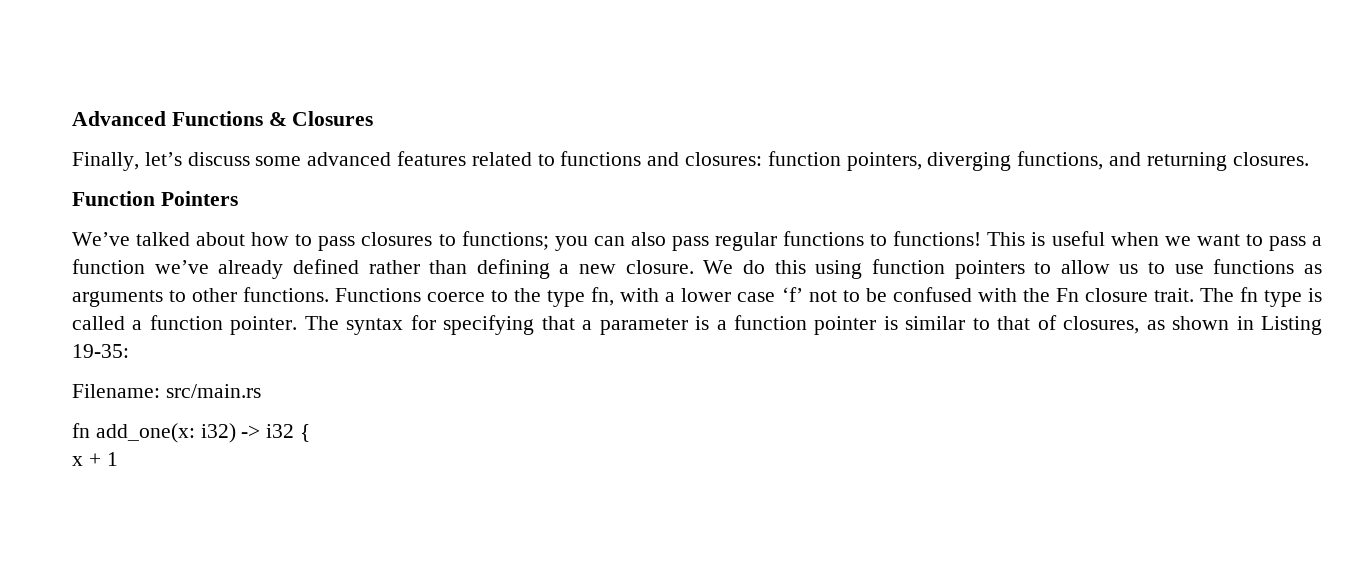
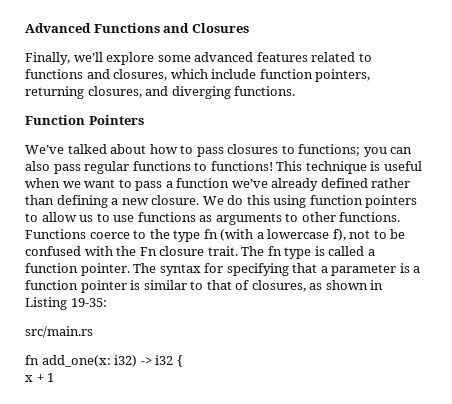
[268,112,287,126] & -> [163,23,190,33] and
[144,152,250,166] let’s discuss -> [73,52,155,65] we’ll explore
[685,151,1309,171] closures: function pointers, diverging functions, and returning closures. -> [113,69,371,82] [25,86,296,99] closures, which include function pointers, returning closures, and diverging functions.
(1026, 239) none -> [305,161,367,174] technique
[591,287,803,306] fn, with a lower case ‘f’ -> [203,229,346,241] fn (with a lowercase f),
[72,384,160,398] Filename: -> (107, 302) none

